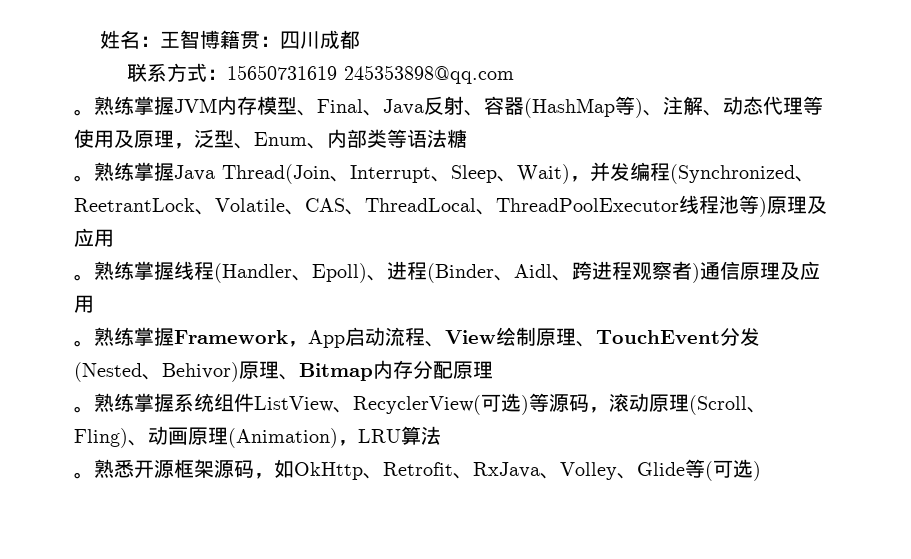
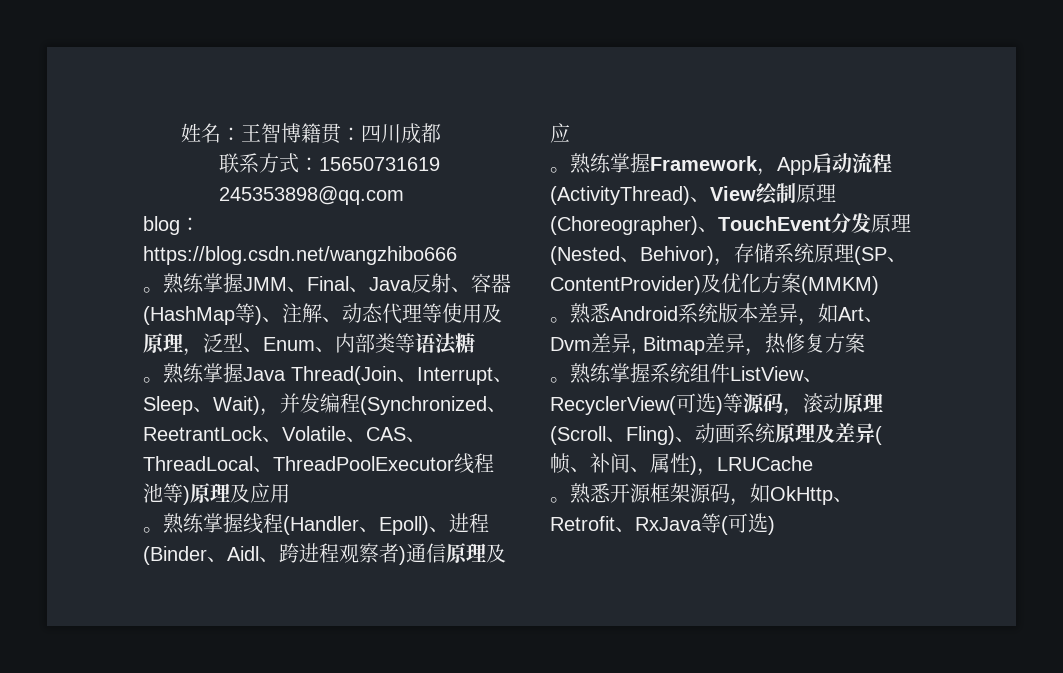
[74,96,297,116] // 。熟练掌握JVM内存模型 -> [143,216,200,235] [143,246,457,265] [143,273,287,294] // blog：https://blog.csdn.net/wangzhibo666 // 。熟练掌握JMM
[74,295,94,313] 用 -> (570, 133) none
(425, 336) none -> [550,186,690,205] (ActivityThread)
(576, 337) none -> [550,216,698,235] (Choreographer)
(760, 336) none -> [871,213,911,233] 原理
[239,360,493,381] 原理、Bitmap内存分配原理 -> [714,243,907,266] [550,273,879,295] [550,303,884,326] [550,333,865,356] ，存储系统原理(SP、ContentProvider)及优化方案(MMKM) // 。熟悉Android系统版本差异，如Art、Dvm差异, Bitmap差异，热修复方案
[188,426,441,448] 原理(Animation)，LRU算法 -> [735,423,882,445] [550,453,813,476] 系统原理及差异(帧、补间、属性)，LRUCache
[540,462,685,480] 、Volley、Glide -> (702, 524) none

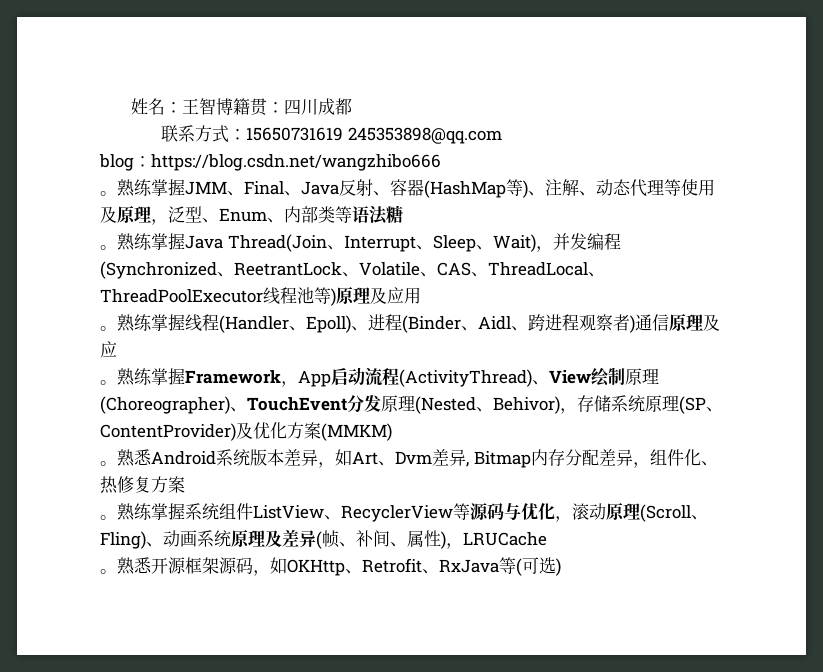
[705,333,765,356] 差异， -> [530,449,718,468] 内存分配差异，组件化、
[550,393,783,415] RecyclerView(可选)等源码 -> [341,503,555,522] RecyclerView等源码与优化
[770,486,833,505] OkHttp -> [287,559,345,576] OKHttp

